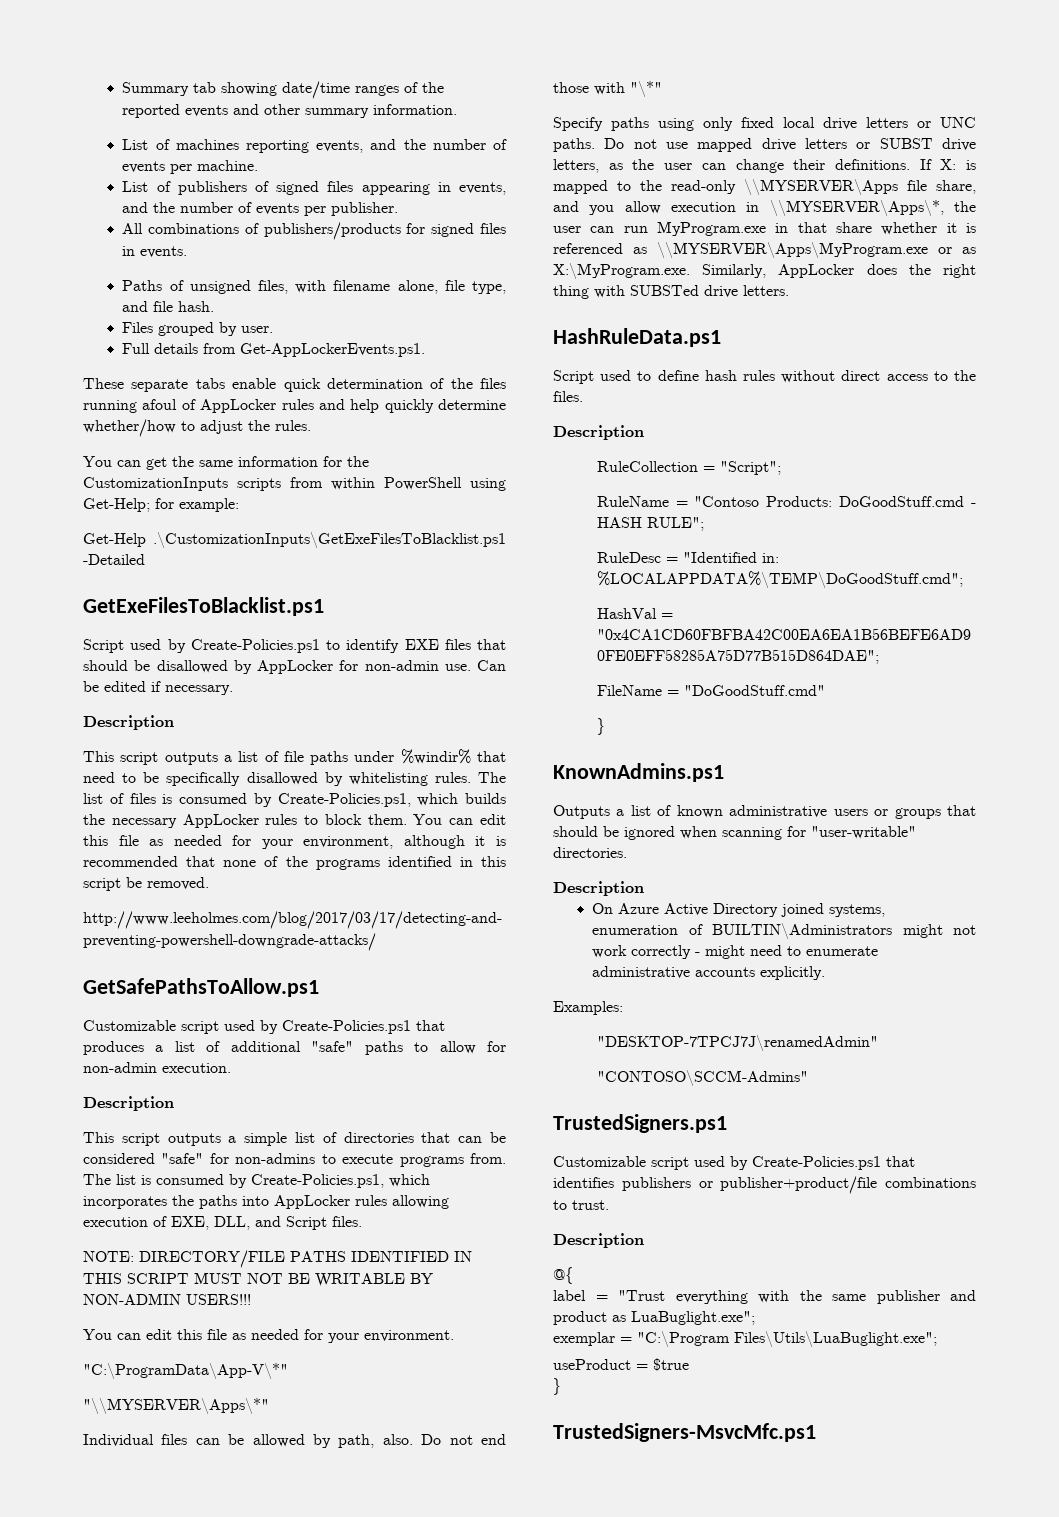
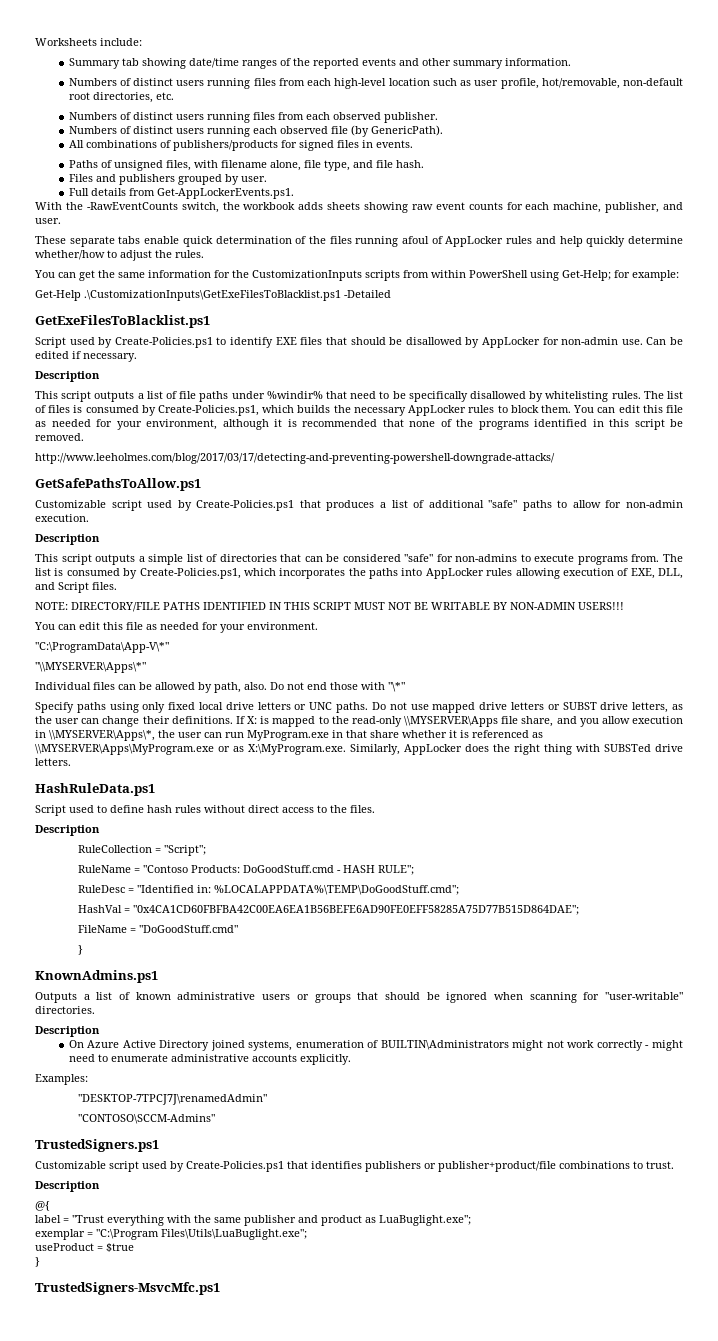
(122, 89) none -> [35,38,142,46] Worksheets include: //
[122,139,507,153] [122,160,259,174] [122,181,506,195] [122,202,399,216] List of machines reporting events, and the number of events per machine. // List of publishers of signed files appearing in events, and the number of events per publisher. -> [68,78,683,89] [68,92,174,103] [68,112,438,123] [68,125,443,137] Numbers of distinct users running files from each high-level location such as user profile, hot/removable, non-default root directories, etc. // Numbers of distinct users running files from each observed publisher. // Numbers of distinct users running each observed file (by GenericPath).
(154, 327) none -> [95,174,175,185] and publishers
(426, 350) none -> [35,202,683,213] [35,218,61,224] // With the -RawEventCounts switch, the workbook adds sheets showing raw event counts for each machine, publisher, and user.

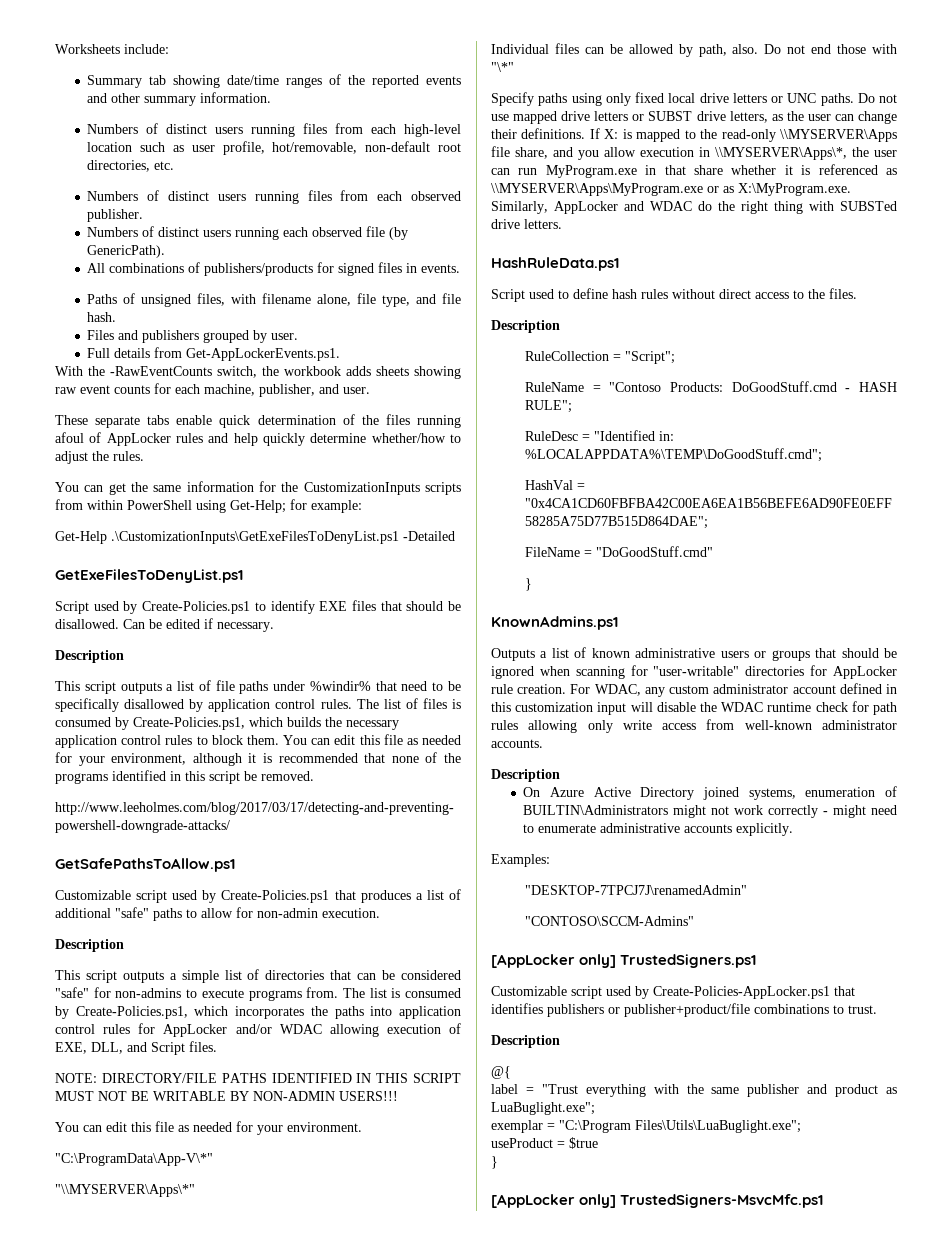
[84,290,341,301] .\CustomizationInputs\GetExeFilesToBlacklist.ps1 -> [111,531,399,544] .\CustomizationInputs\GetExeFilesToDenyList.ps1
[35,315,210,328] GetExeFilesToBlacklist.ps1 -> [55,569,243,583] GetExeFilesToDenyList.ps1
[405,337,643,348] disallowed by AppLocker for non-admin use. -> [55,619,119,629] disallowed.
[545,391,609,402] whitelisting -> [208,699,316,712] application control
[408,405,467,416] AppLocker -> [55,735,162,748] application control
[425,568,513,579] AppLocker rules -> [399,1006,462,1019] [55,1023,322,1037] application control rules for AppLocker and/or WDAC
[465,744,489,752] does -> [624,201,712,211] and WDAC do
[35,1006,95,1014] directories. -> [745,665,897,679] [491,683,897,697] [491,701,897,715] [491,719,897,733] [491,739,543,748] directories for AppLocker rule creation. For WDAC, any custom administrator account defined in this customization input will disable the WDAC runtime check for path rules allowing only write access from well-known administrator accounts.
(215, 1119) none -> [491,954,617,968] [AppLocker only]
[186,1161,284,1172] Create-Policies.ps1 -> [653,986,830,999] Create-Policies-AppLocker.ps1
(40, 1262) none -> [491,1194,617,1208] [AppLocker only]

